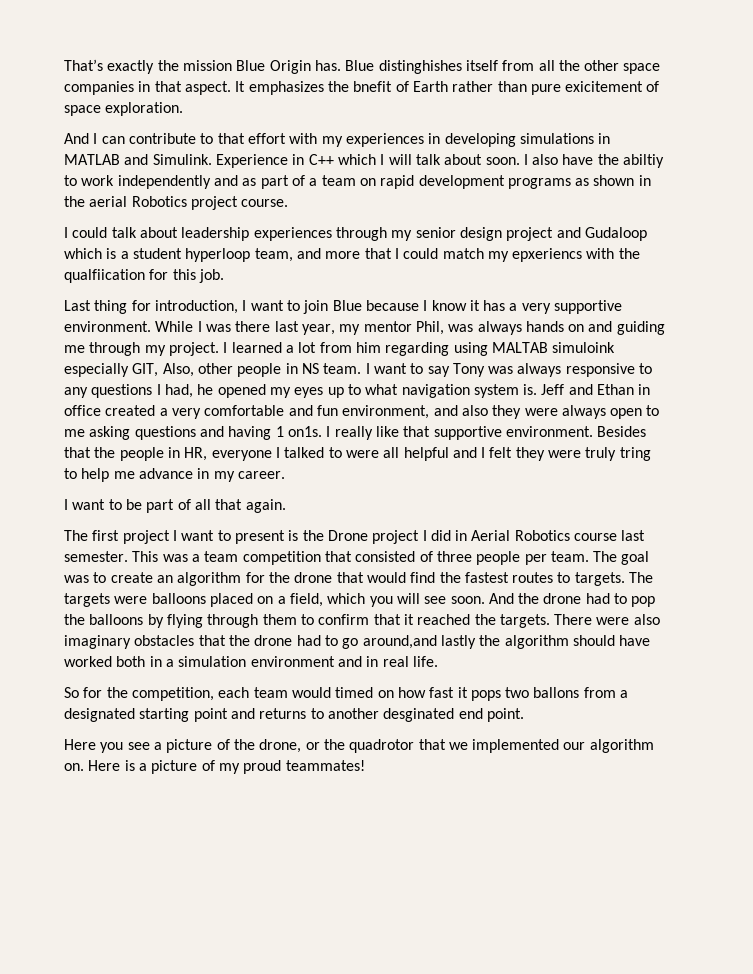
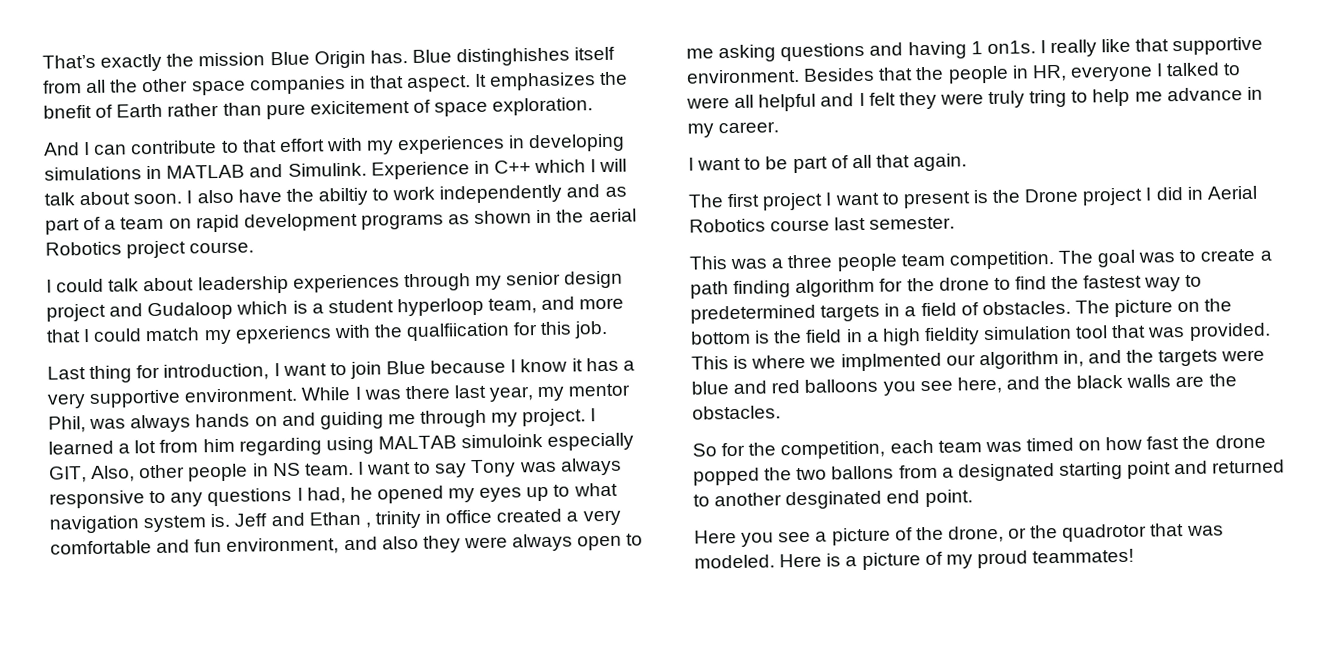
(635, 389) none -> [364,510,422,529] , trinity
(128, 556) none -> (956, 223) //
[204,551,589,565] team competition that consisted of three people per team. -> [787,251,1055,272] three people team competition.
[156,575,173,583] an -> [1259,250,1272,261] [690,280,792,299] a path finding
[336,572,406,583] that would -> [993,277,1011,290] to
[512,572,654,586] [64,593,656,607] [64,614,660,628] [64,635,651,649] [64,656,438,667] routes to targets. The targets were balloons placed on a field, which you will see soon. And the drone had to pop the balloons by flying through them to confirm that it reached the targets. There were also imaginary obstacles that the drone had to go around,and lastly the algorithm should have worked both in a simulation environment and in real life. -> [1144,274,1203,292] [690,298,1233,324] [690,322,1271,346] [691,349,1266,372] [691,373,1237,396] [692,405,781,420] way to predetermined targets in a field of obstacles. The picture on the bottom is the field in a high fieldity simulation tool that was provided. This is where we implmented our algorithm in, and the targets were blue and red balloons you see here, and the black walls are the obstacles.
[291,687,331,698] would -> [984,441,1022,453] was
[457,687,501,701] it pops -> [1182,434,1266,450] [693,467,793,486] the drone popped the
[259,708,307,719] returns -> [1212,459,1286,474] returned
[448,739,654,753] [64,763,84,771] we implemented our algorithm on. -> [1186,525,1224,536] [694,554,775,569] was modeled.

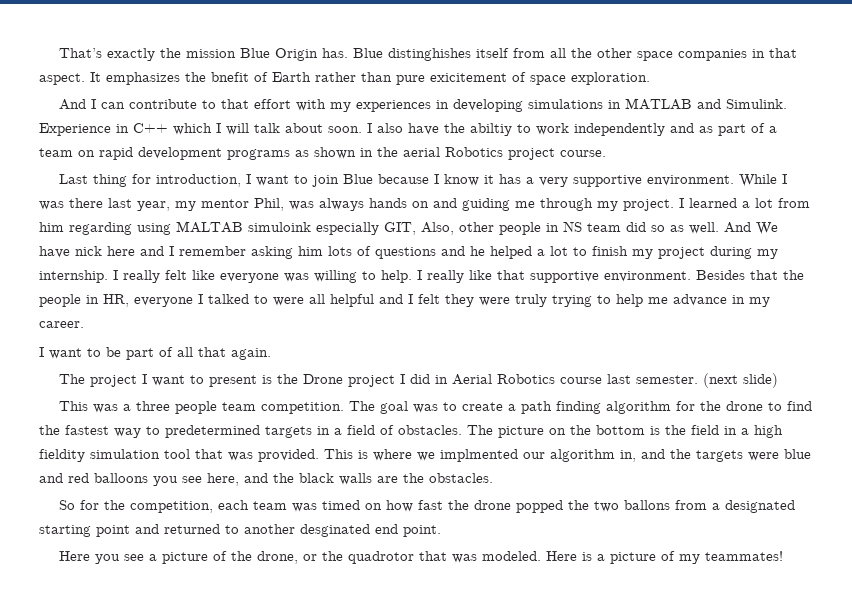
[46,270,624,295] [46,296,625,322] [46,320,609,345] // I could talk about leadership experiences through my senior design project and Gudaloop which is a student hyperloop team, and more that I could match my epxeriencs with the qualfiication for this job. -> (606, 153) none
[304,457,622,478] [49,482,618,509] [49,508,621,534] [50,533,644,555] [686,40,1036,63] team. I want to say Tony was always responsive to any questions I had, he opened my eyes up to what navigation system is. Jeff and Ethan , trinity in office created a very comfortable and fun environment, and also they were always open to me asking questions and having 1 on1s. -> [587,222,778,235] [39,246,778,259] [39,270,412,283] team did so as well. And We have nick here and I remember asking him lots of questions and he helped a lot to finish my project during my internship. I really felt like everyone was willing to help.
[1029,89,1068,108] tring -> [552,295,592,307] trying
[727,193,761,208] first -> (85, 379) none
(956, 223) none -> [702,373,778,388] (next slide)
[976,550,1028,569] proud -> (700, 559) none

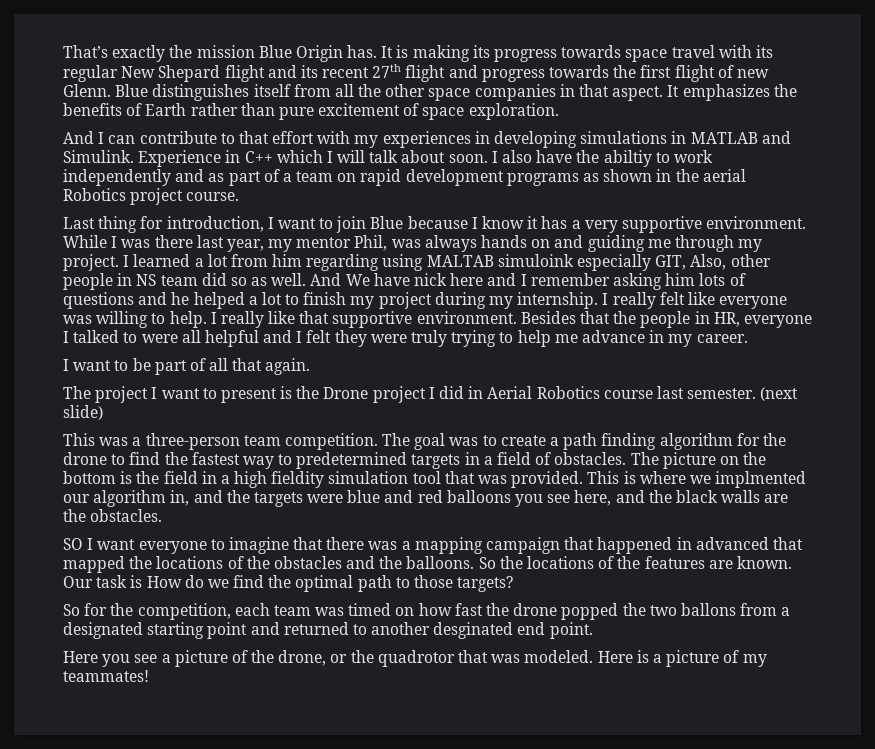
[352,48,471,61] Blue distinghishes -> [381,45,773,62] [63,64,769,82] [63,84,250,101] It is making its progress towards space travel with its regular New Shepard flight and its recent 27th flight and progress towards the first flight of new Glenn. Blue distinguishes
[211,72,249,82] bnefit -> [63,103,122,116] benefits
[430,73,507,82] exicitement -> [318,103,401,116] excitement
[135,401,217,414] three people -> [145,433,240,450] three-person
(493, 478) none -> [63,537,803,554] [63,556,792,573] [63,575,514,592] // SO I want everyone to imagine that there was a mapping campaign that happened in advanced that mapped the locations of the obstacles and the balloons. So the locations of the features are known. Our task is How do we find the optimal path to those targets?

